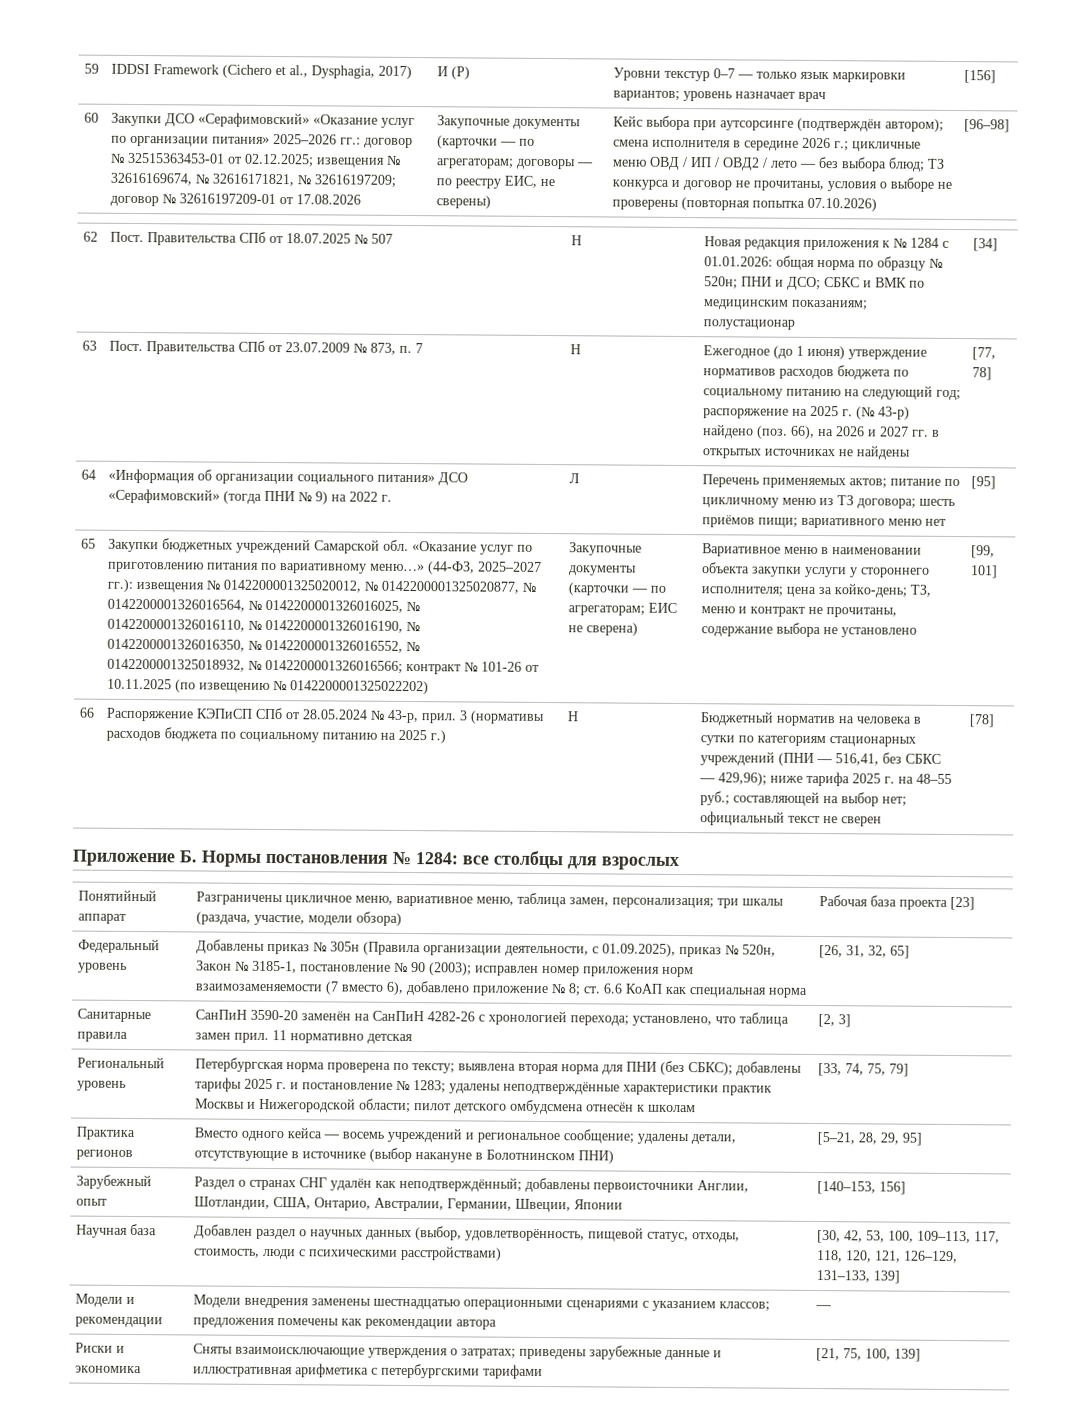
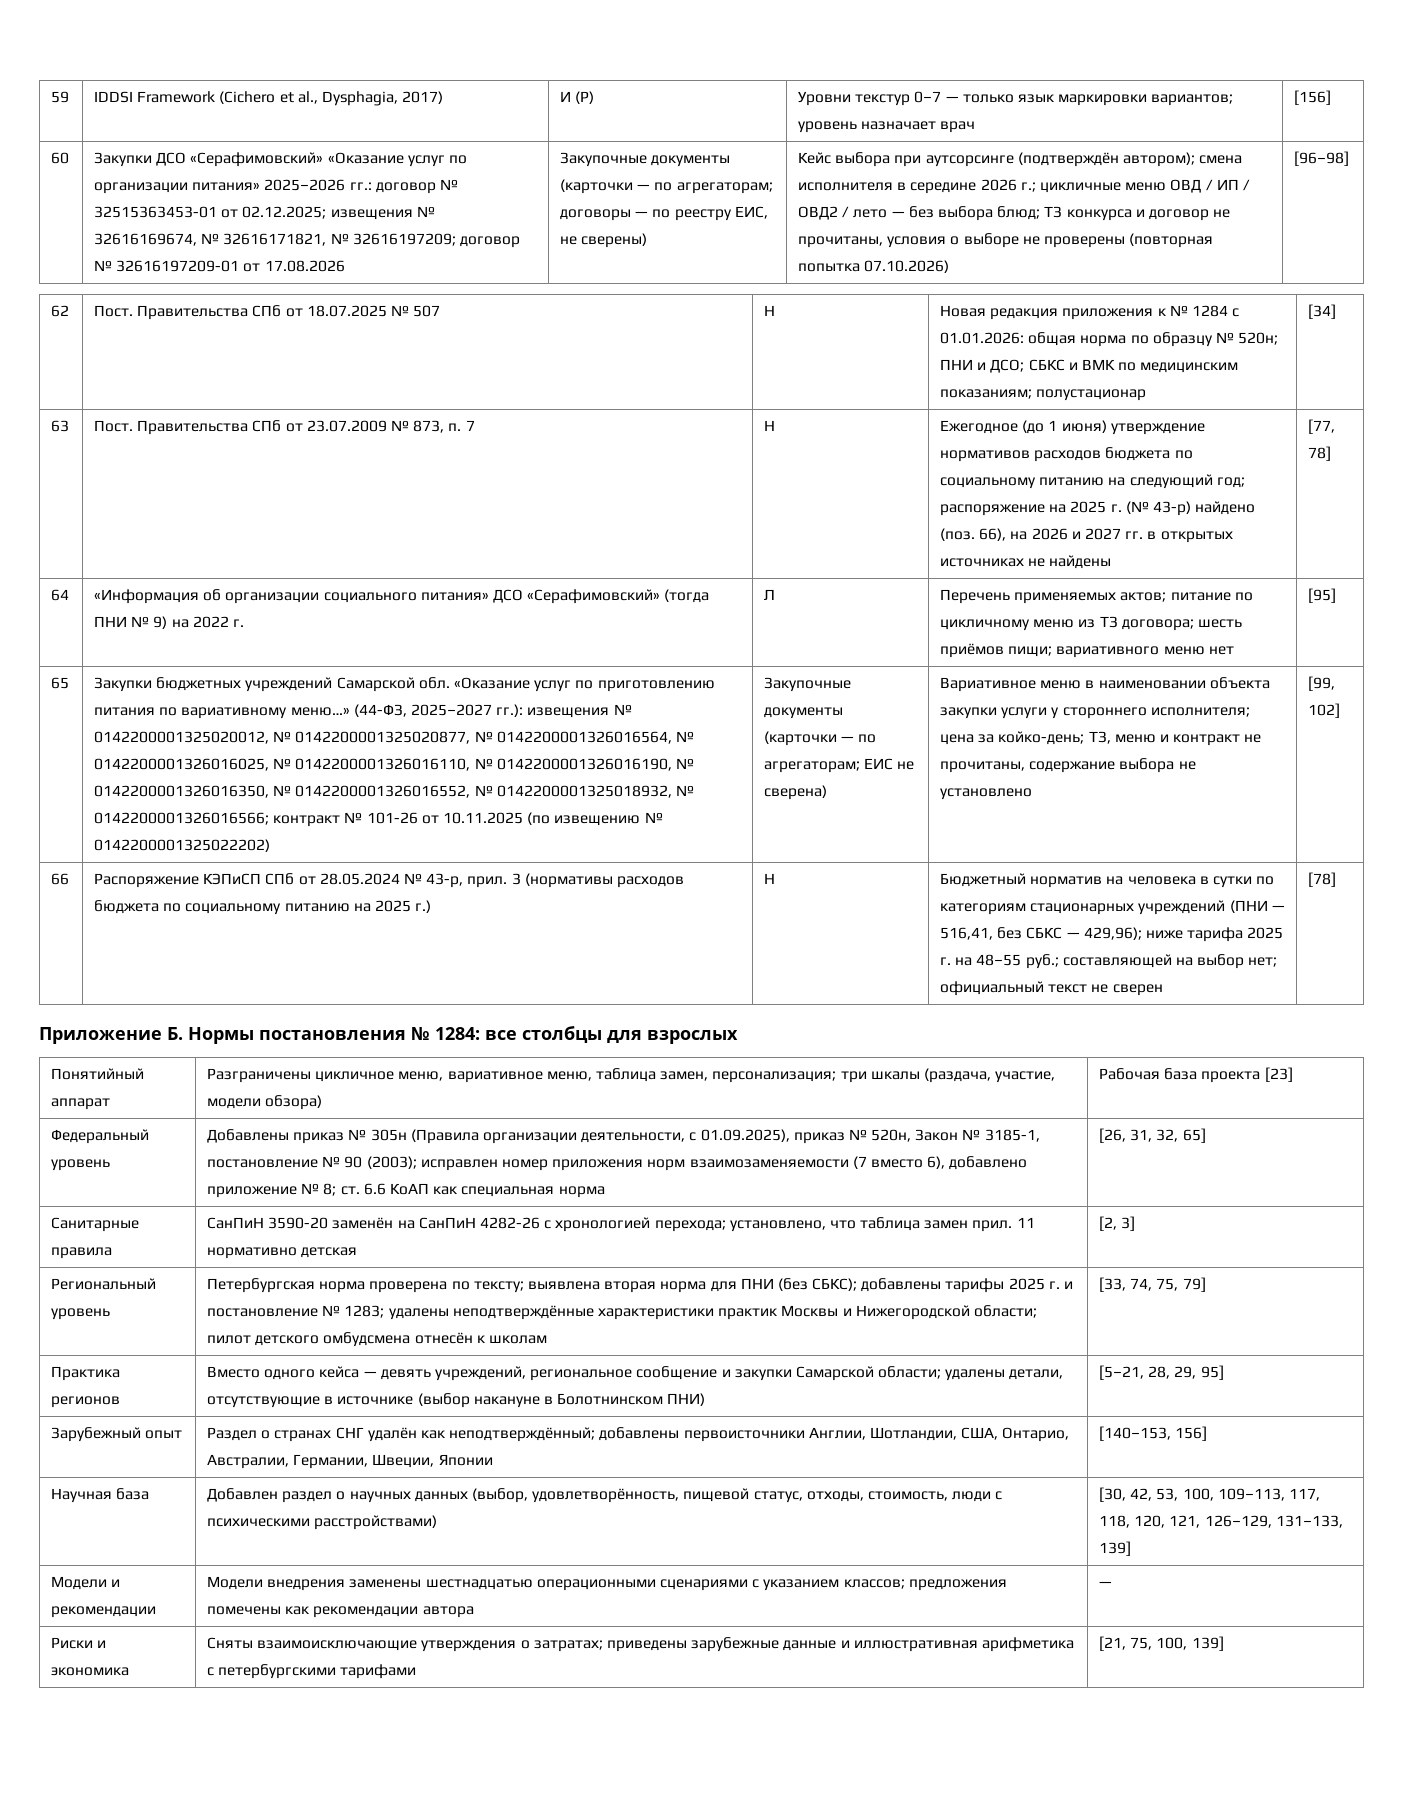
[970,565,999,579] 101] -> [1308,703,1341,718] 102]
[342,1127,635,1144] восемь учреждений и региональное сообщение; -> [380,1366,942,1381] девять учреждений, региональное сообщение и закупки Самарской области;

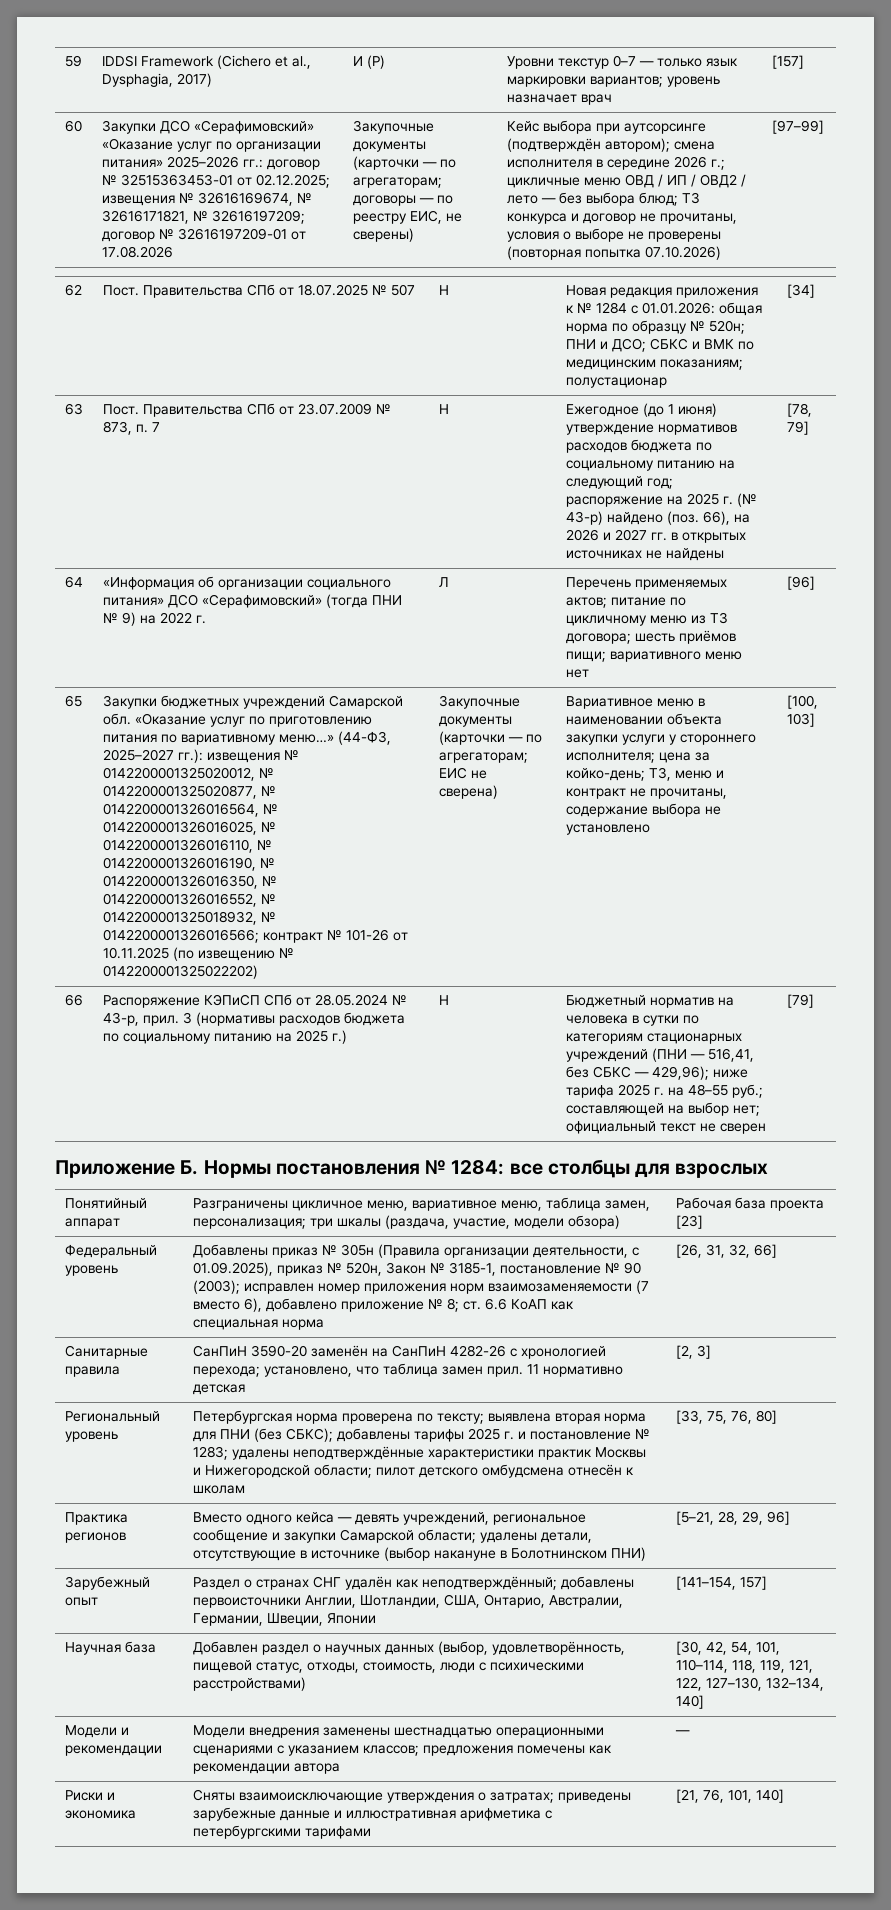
[1294,90,1332,105] [156] -> [771,55,804,69] [157]
[1294,151,1350,166] [96–98] -> [771,120,824,134] [97–99]
[1308,419,1336,434] [1308,446,1332,461] [77, 78] -> [786,403,812,417] [786,421,809,435] [78, 79]
[1308,588,1337,603] [95] -> [786,576,815,590] [96]
[1308,676,1336,691] [1308,703,1341,718] [99, 102] -> [786,695,818,709] [786,713,815,727] [100, 103]
[1308,872,1337,887] [78] -> [786,994,814,1008] [79]
[1182,1128,1206,1143] 65] -> [753,1244,777,1258] 66]
[1130,1277,1206,1292] 74, 75, 79] -> [706,1410,777,1424] 75, 76, 80]
[1200,1365,1224,1380] 95] -> [766,1511,790,1525] 96]
[1099,1426,1208,1441] [140–153, 156] -> [675,1576,767,1590] [141–154, 157]
[1156,1488,1320,1501] [1099,1515,1343,1528] [1099,1541,1132,1556] 53, 100, 109–113, 117, 118, 120, 121, 126–129, 131–133, 139] -> [730,1641,780,1655] [675,1659,813,1673] [675,1677,824,1691] [675,1695,704,1709] 54, 101, 110–114, 118, 119, 121, 122, 127–130, 132–134, 140]
[1130,1636,1224,1651] 75, 100, 139] -> [702,1789,784,1803] 76, 101, 140]

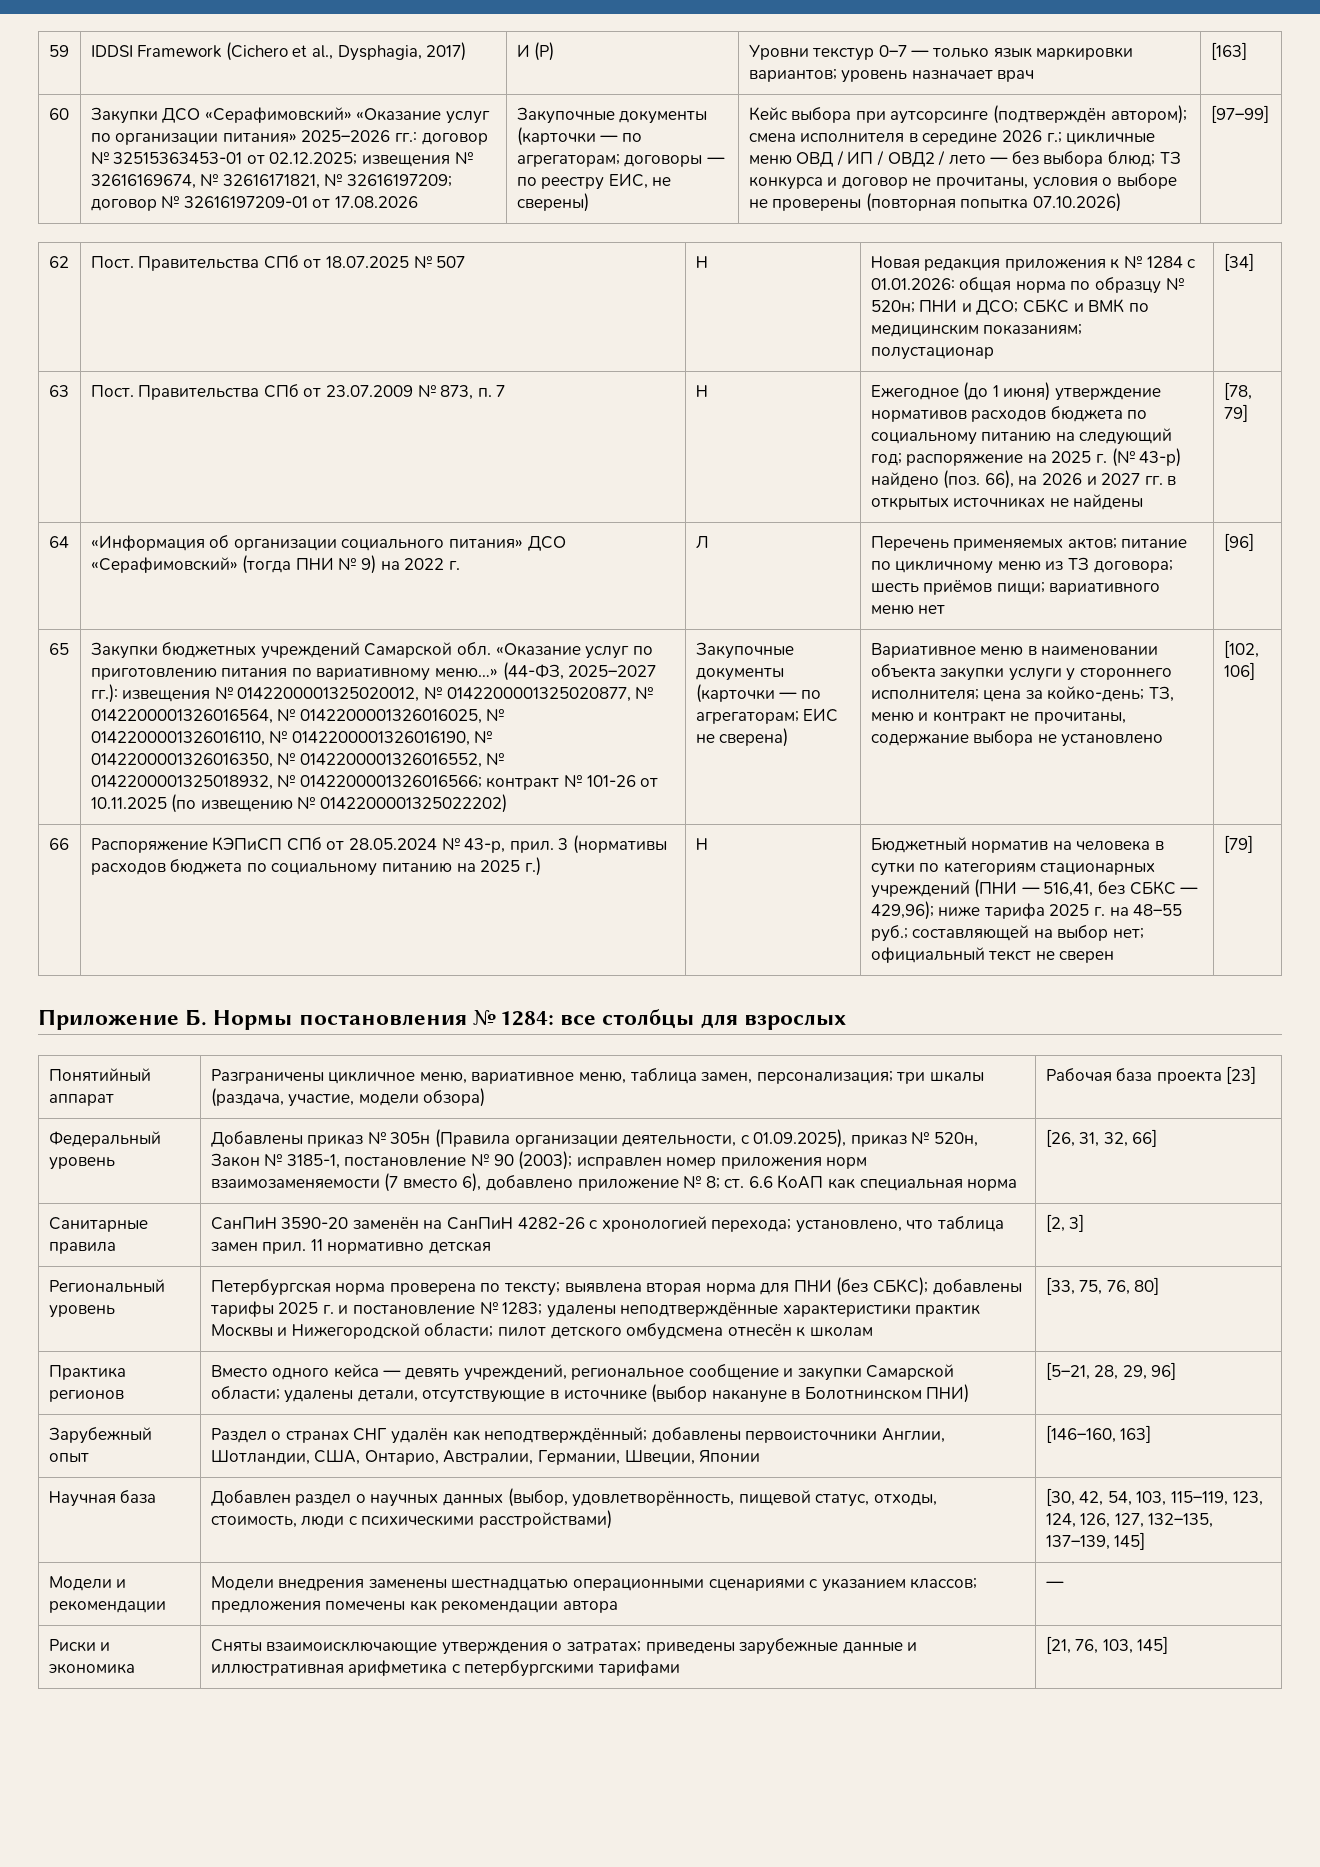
[771,55,804,69] [157] -> [1210,42,1247,60] [163]
[786,695,818,709] [786,713,815,727] [100, 103] -> [1223,640,1259,658] [1223,662,1255,680] [102, 106]
[675,1576,767,1590] [141–154, 157] -> [1045,1425,1152,1443] [146–160, 163]
[755,1641,780,1655] [675,1659,813,1673] [675,1677,824,1691] [675,1695,704,1709] 101, 110–114, 118, 119, 121, 122, 127–130, 132–134, 140] -> [1136,1491,1263,1506] [1045,1513,1214,1528] [1045,1532,1146,1550] 103, 115–119, 123, 124, 126, 127, 132–135, 137–139, 145]
[727,1789,784,1803] 101, 140] -> [1102,1636,1169,1654] 103, 145]

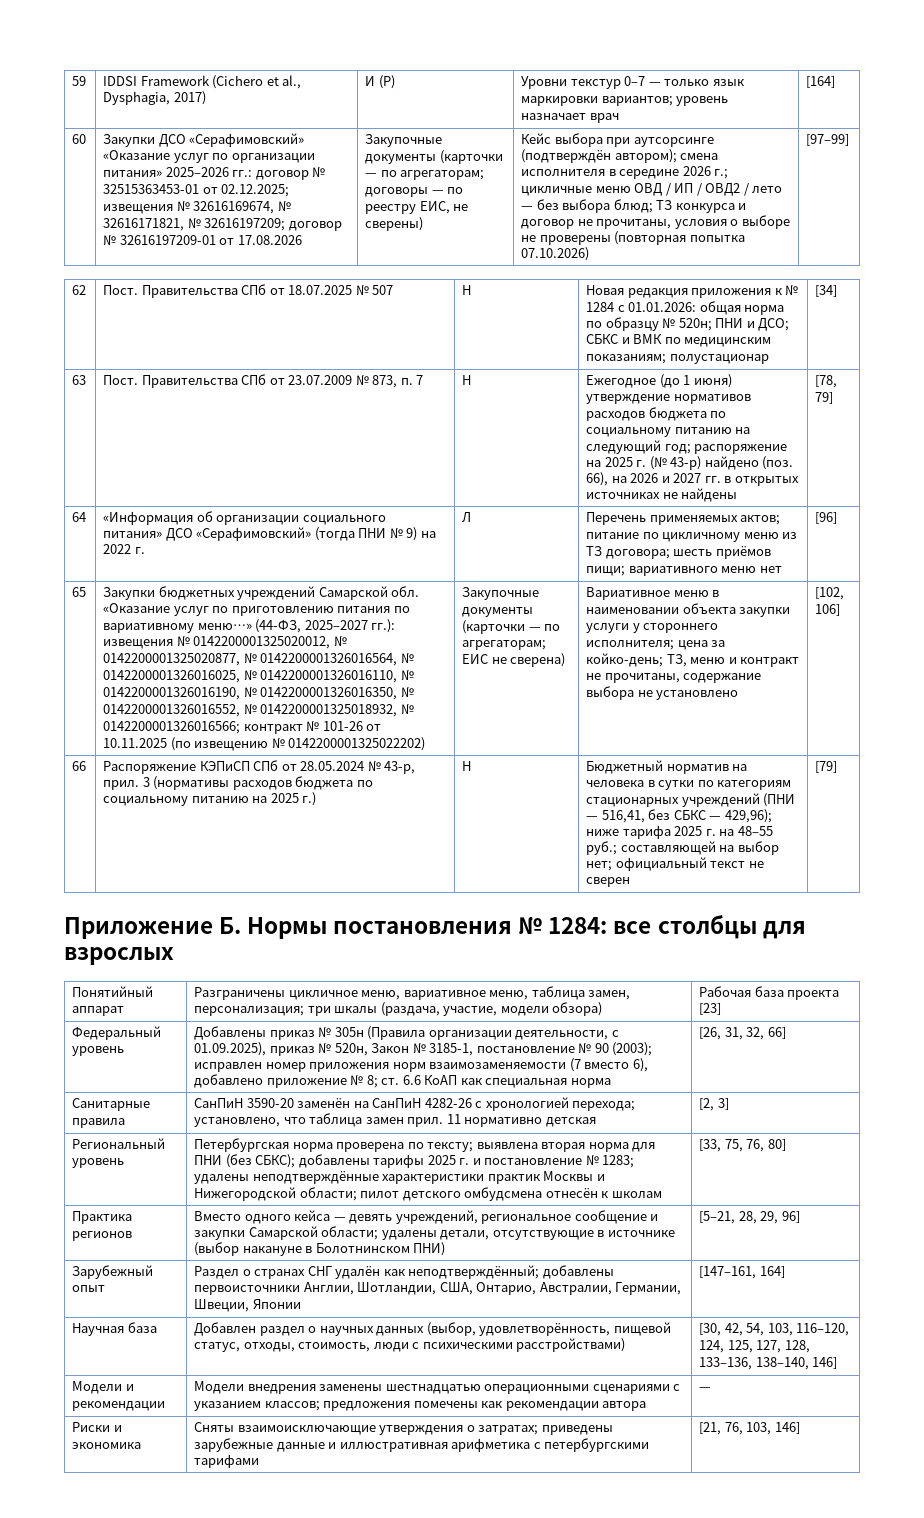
[1210,42,1247,60] [163] -> [806,76,836,88] [164]
[1045,1425,1152,1443] [146–160, 163] -> [699,1266,785,1279] [147–161, 164]
[1170,1491,1263,1506] [1045,1513,1214,1528] [1045,1532,1146,1550] 115–119, 123, 124, 126, 127, 132–135, 137–139, 145] -> [796,1323,850,1336] [699,1340,810,1353] [699,1357,838,1370] 116–120, 124, 125, 127, 128, 133–136, 138–140, 146]
[1137,1636,1169,1654] 145] -> [774,1422,800,1434] 146]

